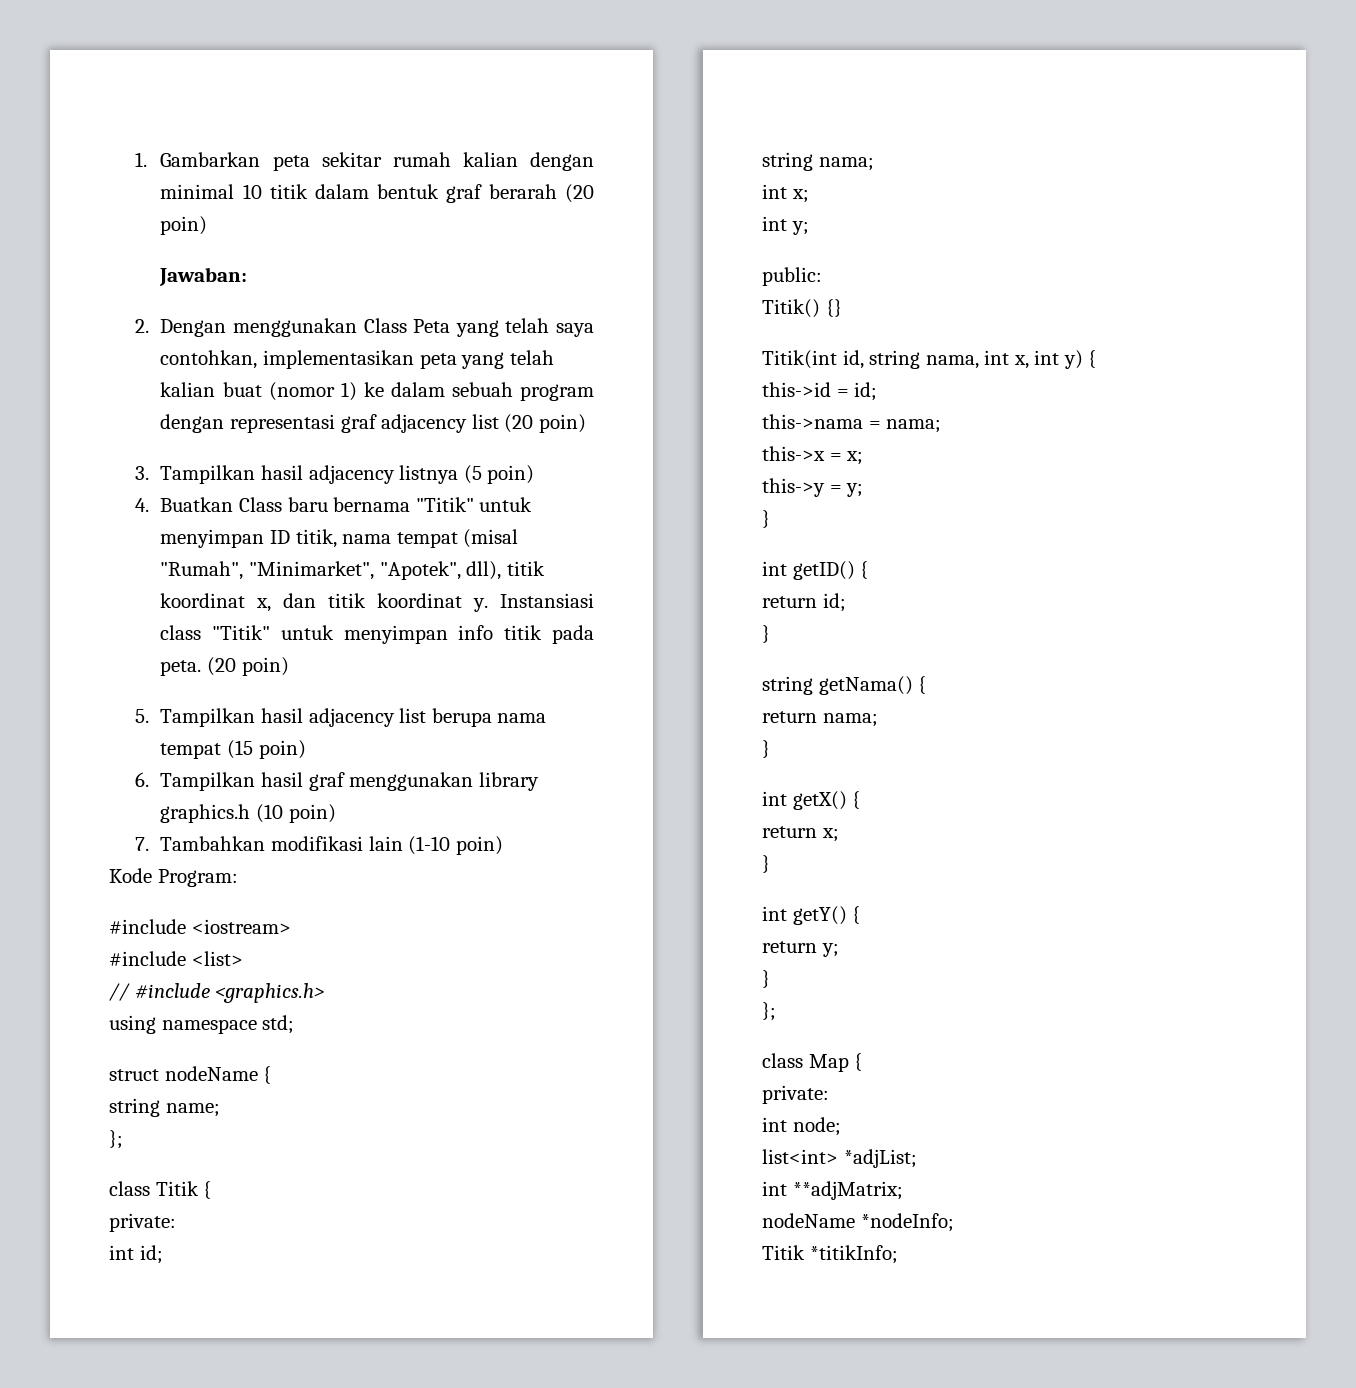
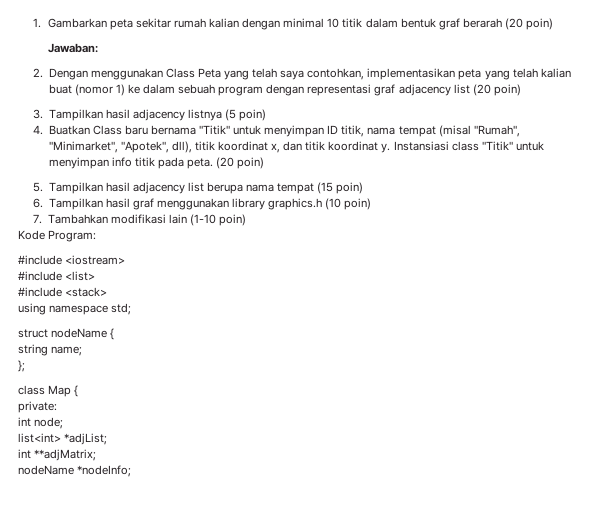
[109,983,325,1003] // #include <graphics.h> -> [18,287,108,297] #include <stack>
[109,1181,212,1199] [109,1213,176,1232] [109,1245,163,1264] [762,152,874,171] [762,184,809,203] [762,216,809,235] [762,267,822,286] [762,299,842,318] [762,350,1097,369] [762,382,878,401] [762,414,942,433] [762,446,864,465] [762,478,864,497] [762,510,770,528] [762,561,869,580] [762,593,846,612] [762,625,770,643] [762,676,927,695] [762,711,878,727] [762,740,770,758] [762,791,861,810] [762,826,839,842] [762,855,770,873] [762,906,861,925] [762,941,839,957] [762,970,770,988] [762,1002,776,1021] // class Titik { // private: // int id; // string nama; // int x; // int y; // public: // Titik() {} // Titik(int id, string nama, int x, int y) { // this->id = id; // this->nama = nama; // this->x = x; // this->y = y; // } // int getID() { // return id; // } // string getNama() { // return nama; // } // int getX() { // return x; // } // int getY() { // return y; // } // }; -> (25, 366) none
[762,1245,898,1264] // Titik *titikInfo; -> (132, 471) none

